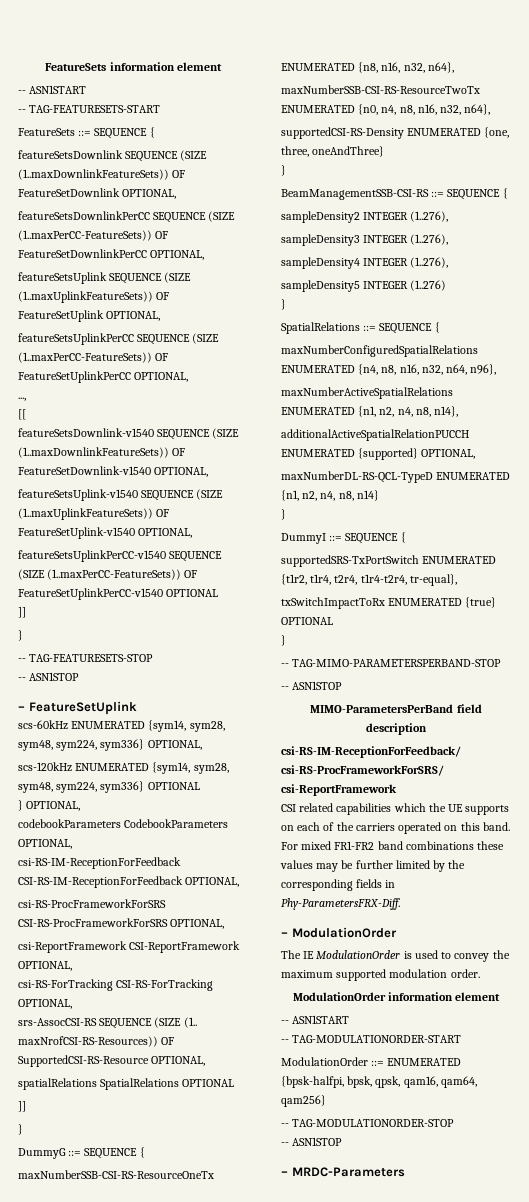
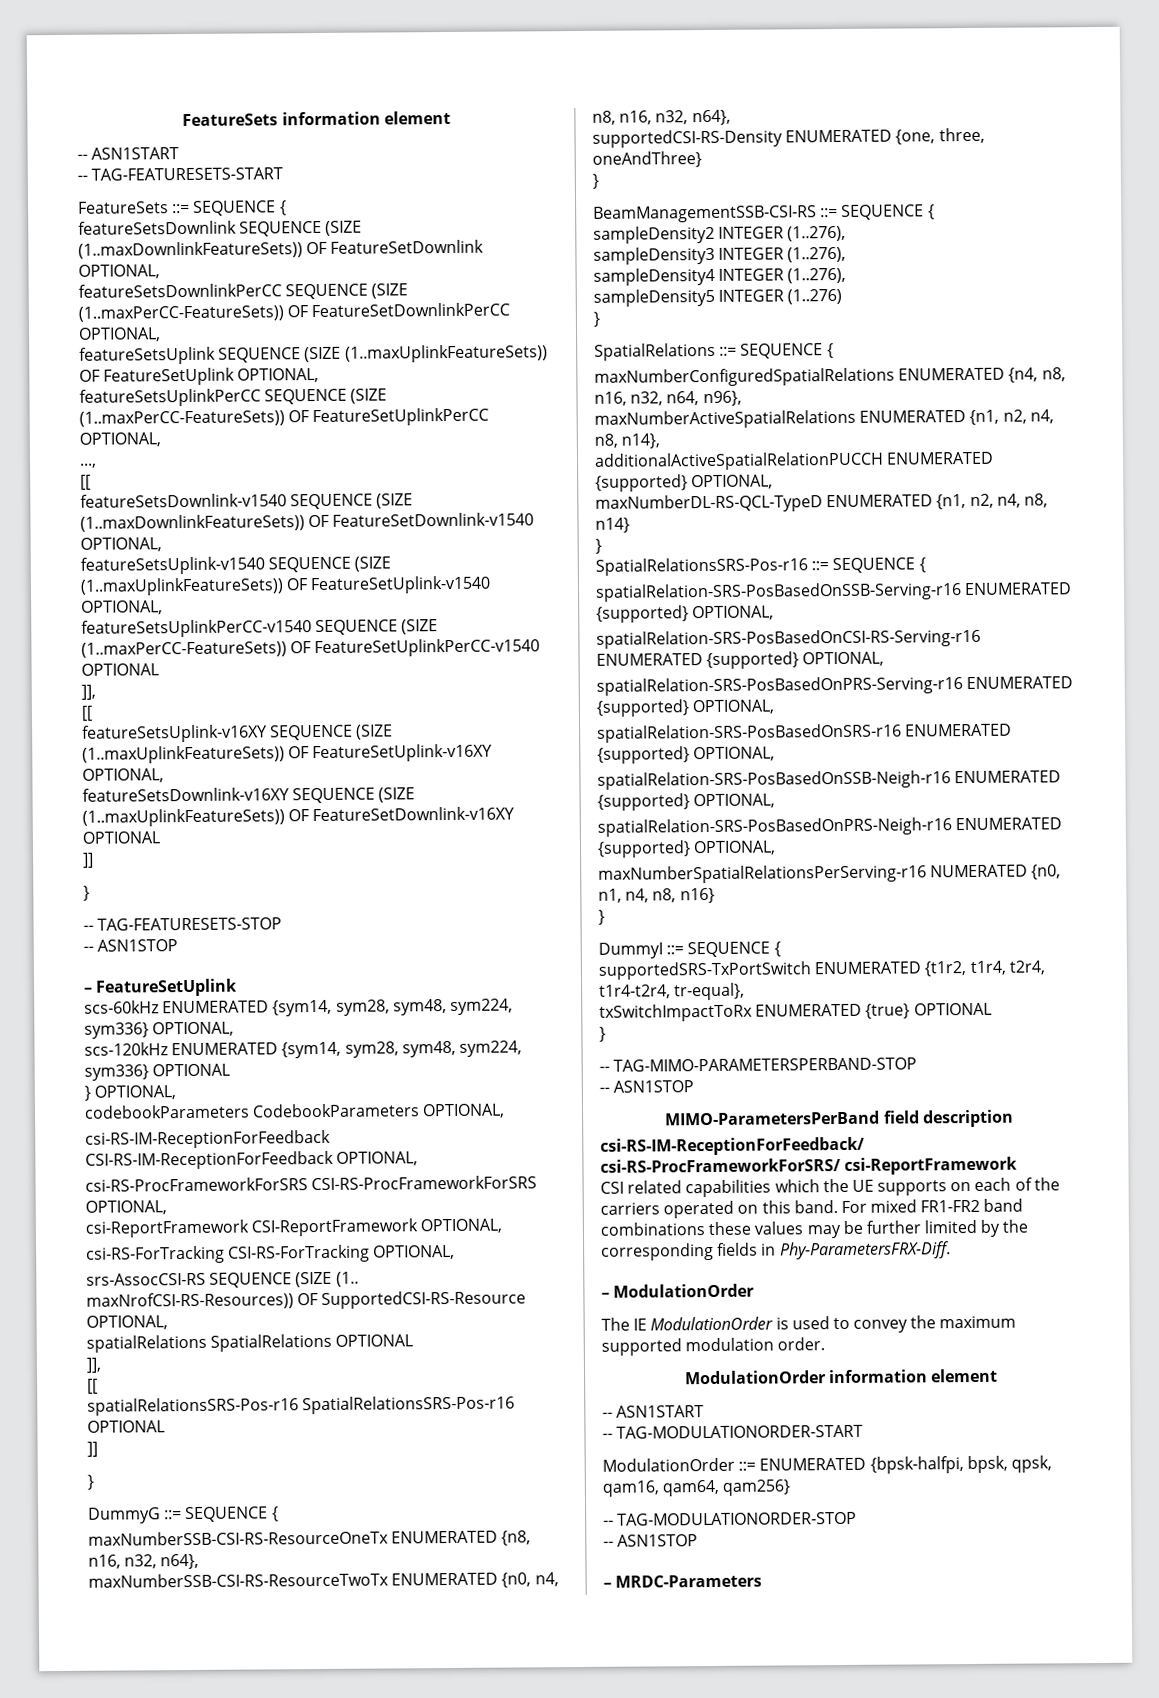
(219, 593) none -> [81,684,96,700] [81,705,93,721] [82,724,394,743] [82,743,493,764] [82,768,164,783] [82,787,416,804] [82,806,515,827] [82,831,160,844] // ]], // [[ // featureSetsUplink-v16XY SEQUENCE (SIZE (1..maxUplinkFeatureSets)) OF FeatureSetUplink-v16XY OPTIONAL, // featureSetsDownlink-v16XY SEQUENCE (SIZE (1..maxUplinkFeatureSets)) OF FeatureSetDownlink-v16XY OPTIONAL
(235, 1083) none -> [86,1357,102,1373] [87,1378,98,1394] [87,1395,516,1416] [87,1420,165,1433] // ]], // [[ // spatialRelationsSRS-Pos-r16 SpatialRelationsSRS-Pos-r16 OPTIONAL
(286, 514) none -> [595,557,926,576] [595,582,1073,602] [596,605,775,623] [596,628,981,649] [596,651,885,670] [596,676,1074,696] [596,699,775,717] [597,723,1013,743] [597,746,776,764] [597,770,1062,790] [597,793,776,811] [597,817,1063,837] [597,840,777,858] [598,864,1062,884] [598,887,715,904] [598,909,605,925] // SpatialRelationsSRS-Pos-r16 ::= SEQUENCE { // spatialRelation-SRS-PosBasedOnSSB-Serving-r16 ENUMERATED {supported} OPTIONAL, // spatialRelation-SRS-PosBasedOnCSI-RS-Serving-r16 ENUMERATED {supported} OPTIONAL, // spatialRelation-SRS-PosBasedOnPRS-Serving-r16 ENUMERATED {supported} OPTIONAL, // spatialRelation-SRS-PosBasedOnSRS-r16 ENUMERATED {supported} OPTIONAL, // spatialRelation-SRS-PosBasedOnSSB-Neigh-r16 ENUMERATED {supported} OPTIONAL, // spatialRelation-SRS-PosBasedOnPRS-Neigh-r16 ENUMERATED {supported} OPTIONAL, // maxNumberSpatialRelationsPerServing-r16 NUMERATED {n0, n1, n4, n8, n16} // }

